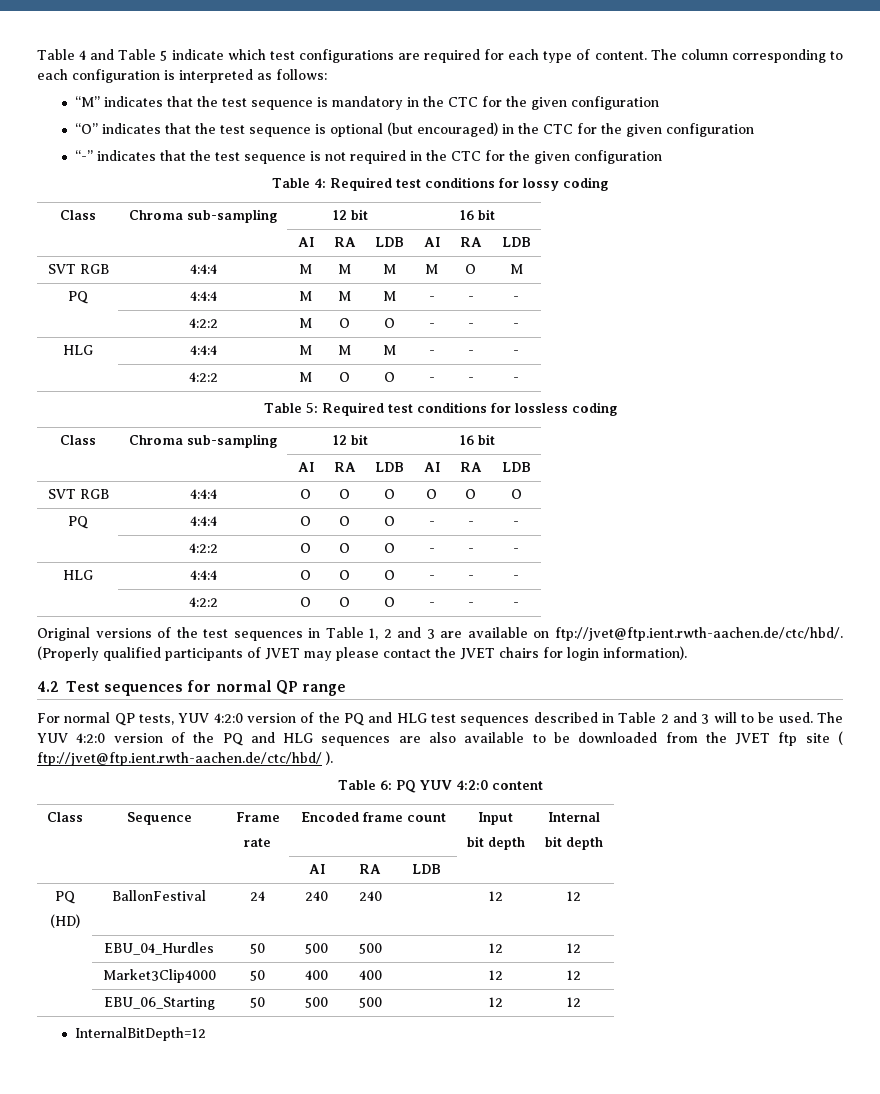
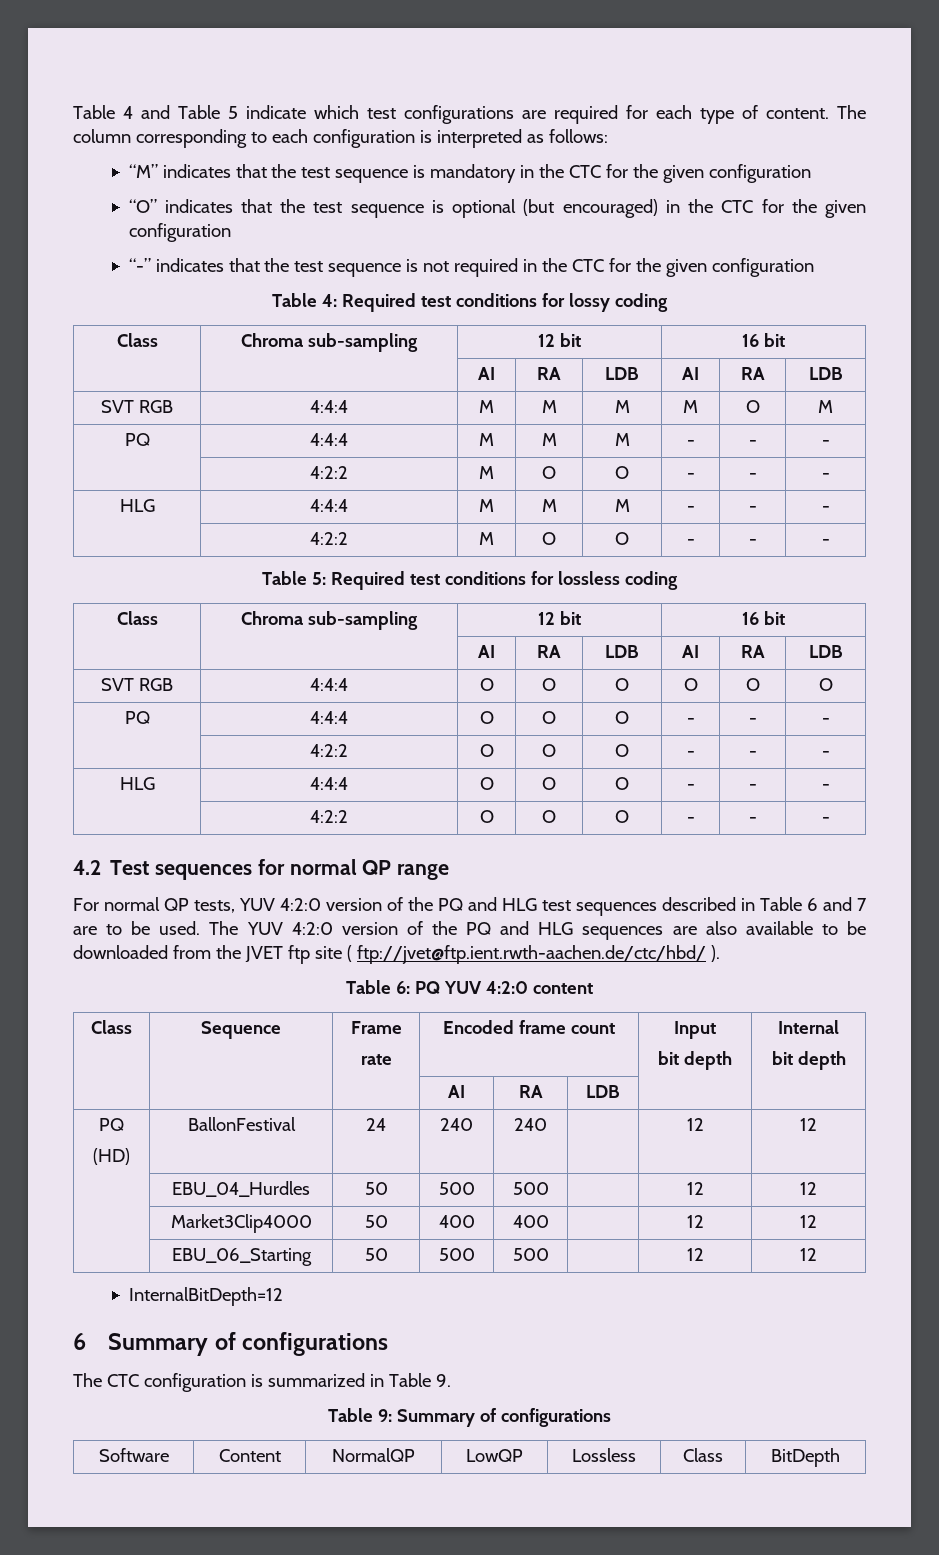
[37,627,844,641] [37,646,687,661] // Original versions of the test sequences in Table 1, 2 and 3 are available on ftp://jvet@ftp.ient.rwth-aachen.de/ctc/hbd/. (Properly qualified participants of JVET may please contact the JVET chairs for login information). -> (830, 820) none
[660,712,737,724] 2 and 3 will -> [806,897,867,911] [73,926,97,935] 6 and 7 are
(206, 1034) none -> [73,1332,388,1356] [73,1373,451,1392] [328,1408,611,1427] [98,1448,169,1462] [218,1449,281,1462] [332,1448,415,1462] [466,1449,523,1462] [572,1448,636,1462] [683,1448,723,1462] [771,1448,840,1467] // 6 Summary of configurations // The CTC configuration is summarized in Table 9. // Table 9: Summary of configurations // Software | Content | NormalQP | LowQP | Lossless | Class | BitDepth

